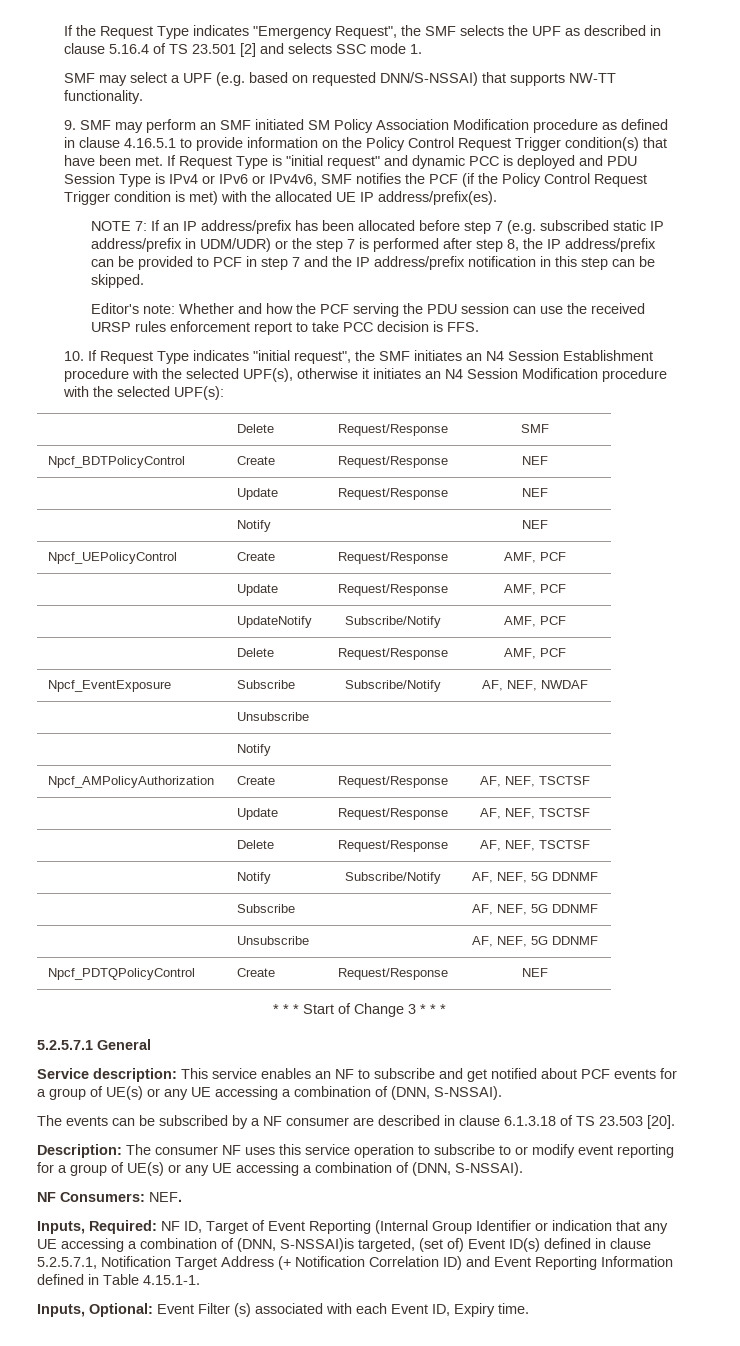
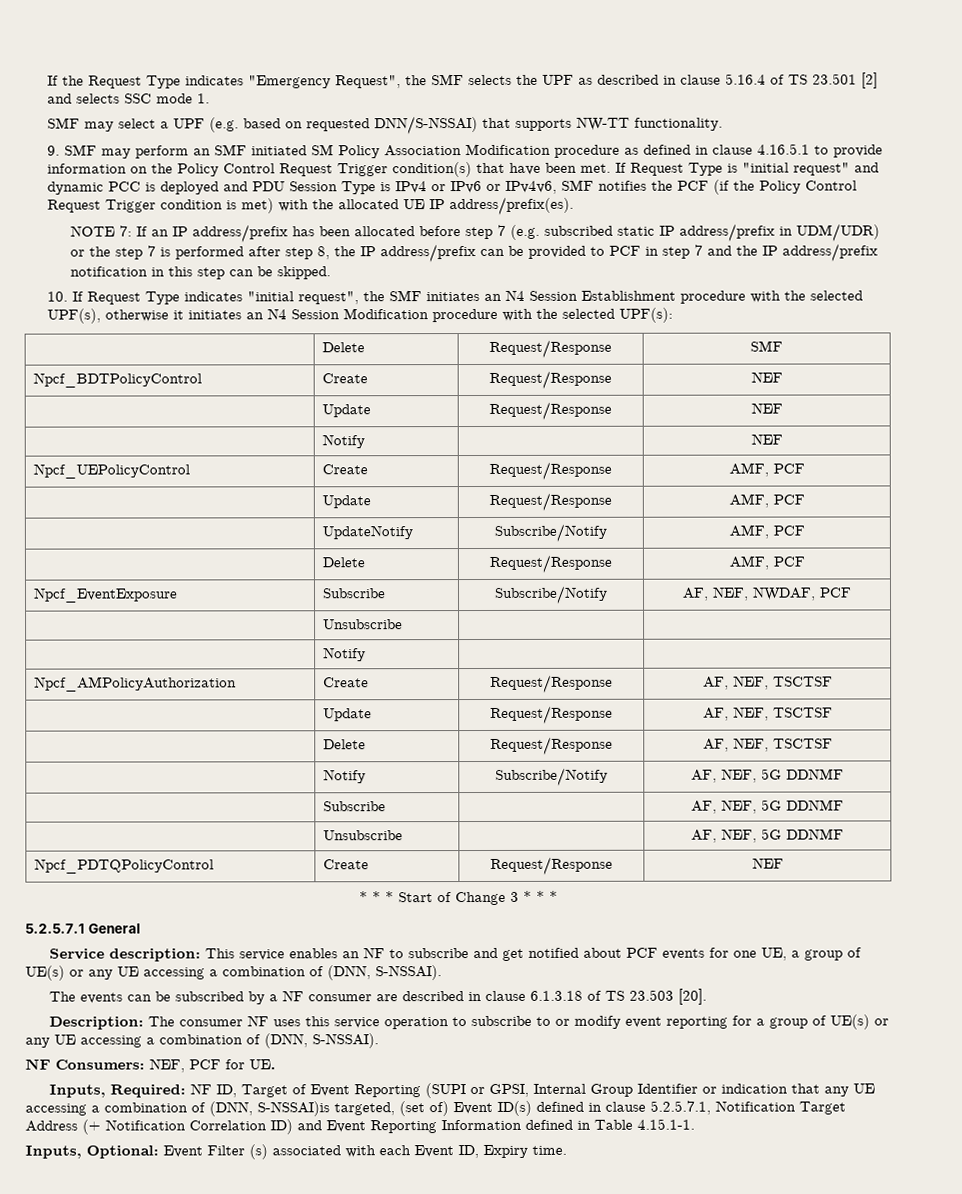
[91,303,646,317] [91,321,480,335] // Editor's note: Whether and how the PCF serving the PDU session can use the received URSP rules enforcement report to take PCC decision is FFS. -> (332, 273) none
[541,680,588,689] NWDAF -> [752,586,853,601] NWDAF, PCF
(677, 1073) none -> [733,947,788,961] one UE,
[149,1192,182,1202] NEF. -> [149,1058,276,1073] NEF, PCF for UE.
[375,1220,428,1234] (Internal -> [425,1083,587,1099] (SUPI or GPSI, Internal

